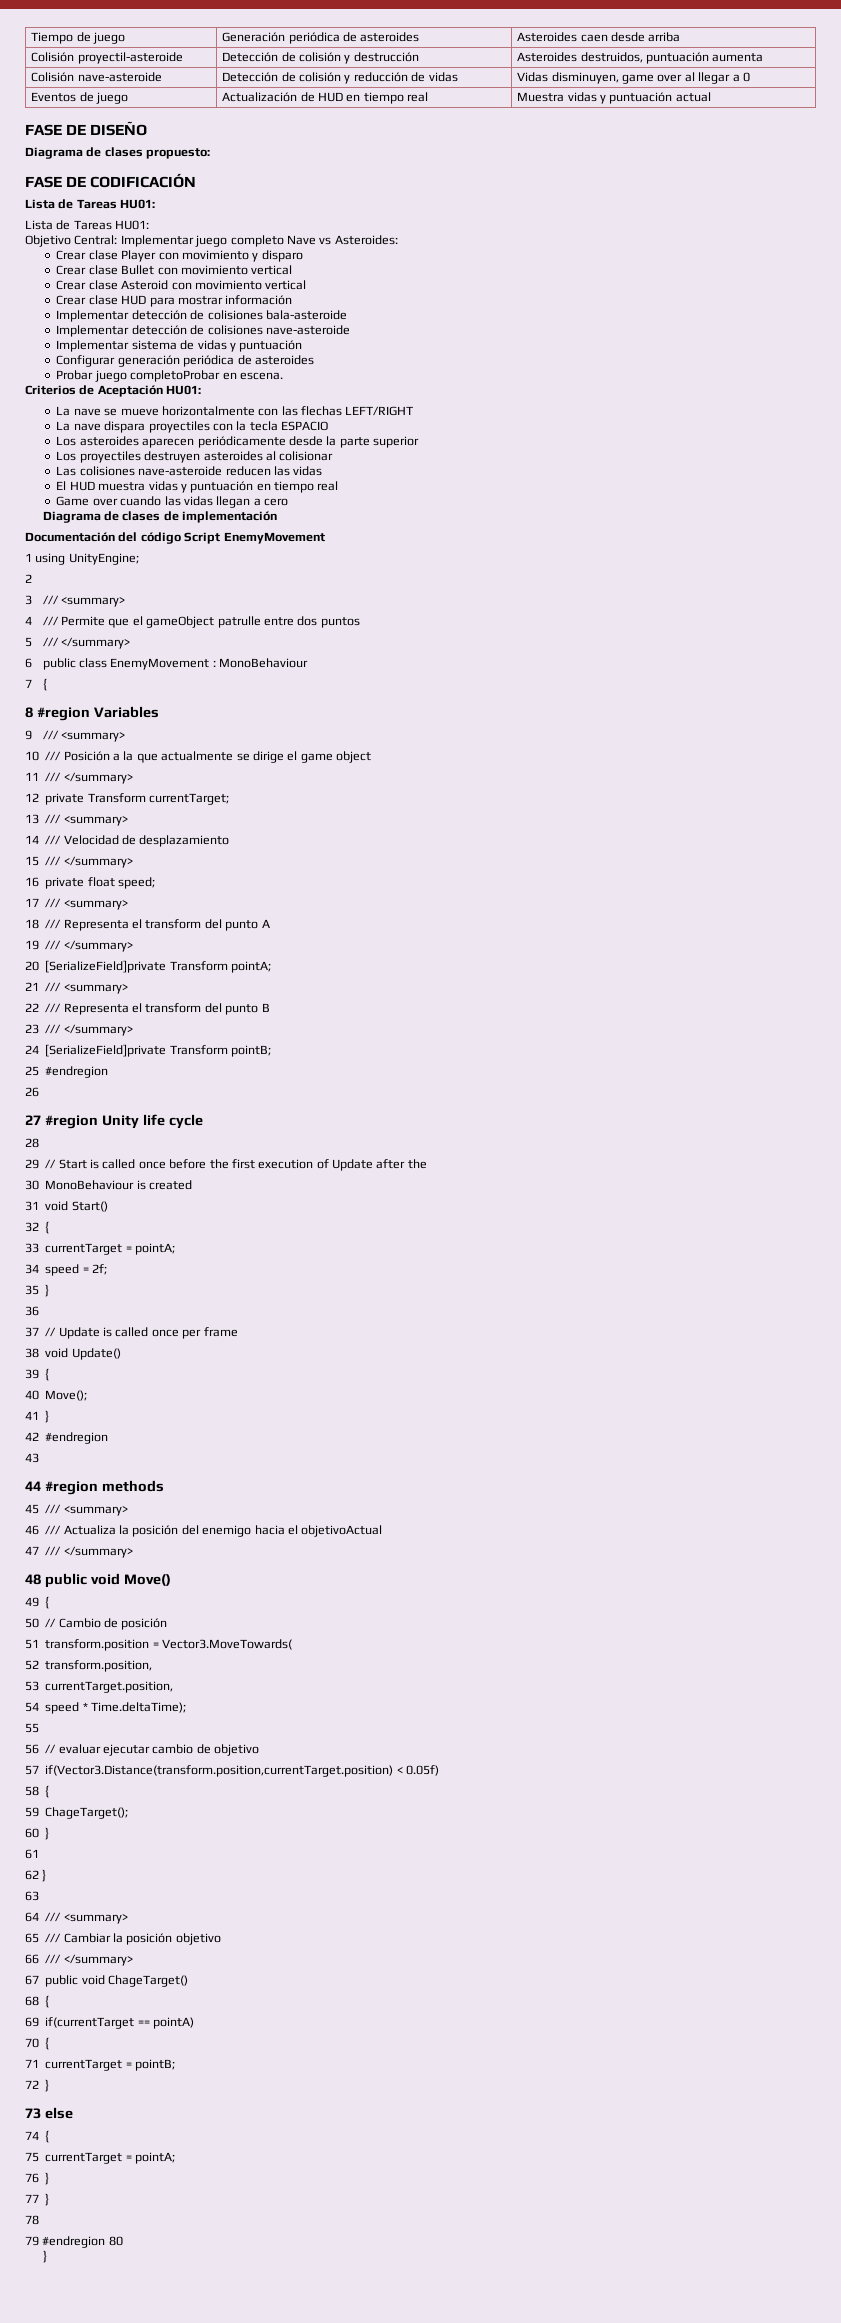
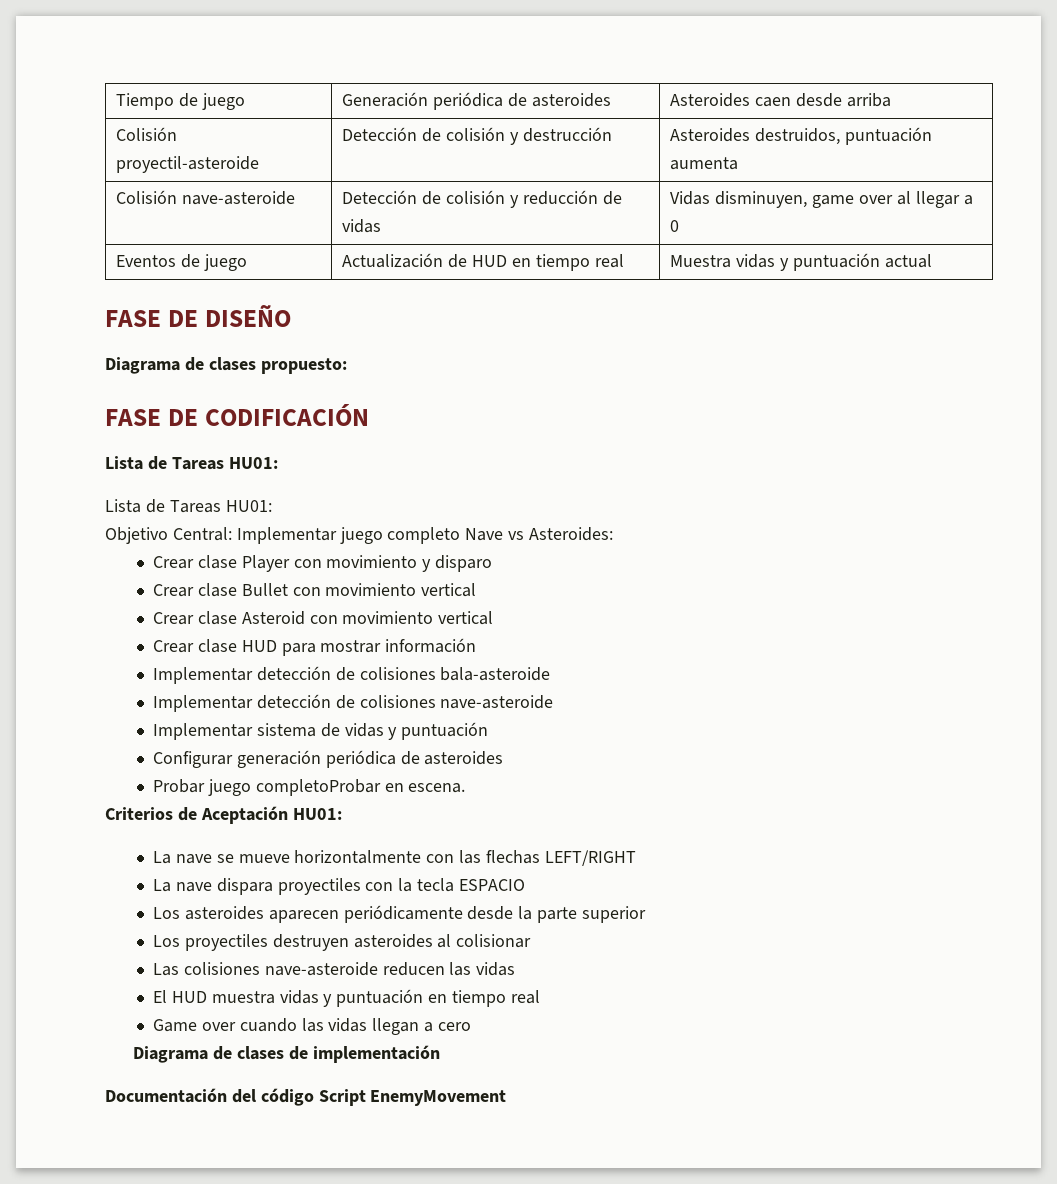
[25,553,139,565] [25,574,32,583] [25,595,126,607] [25,616,360,628] [25,637,131,649] [25,658,309,670] [25,678,47,691] [25,706,159,721] [25,730,126,742] [25,751,371,763] [25,772,133,784] [25,793,229,805] [25,814,128,826] [25,835,230,847] [25,856,133,868] [25,877,155,889] [25,898,128,910] [25,919,270,931] [25,940,133,952] [25,960,271,973] [25,982,128,994] [25,1003,270,1015] [25,1024,133,1036] [25,1044,271,1057] [25,1066,109,1078] [25,1087,39,1097] [25,1114,203,1129] [25,1138,39,1148] [25,1159,427,1171] [25,1180,192,1190] [25,1201,108,1212] [25,1221,50,1234] [25,1243,175,1255] [25,1264,107,1276] [25,1284,50,1297] [25,1306,39,1316] [25,1327,238,1339] [25,1348,121,1360] [25,1368,50,1381] [25,1390,88,1401] [25,1410,50,1423] [25,1432,109,1444] [25,1453,39,1463] [25,1480,164,1495] [25,1504,128,1516] [25,1525,383,1537] [25,1546,133,1558] [25,1573,171,1588] [25,1596,50,1609] [25,1618,168,1630] [25,1639,292,1651] [25,1660,153,1672] [25,1681,174,1693] [25,1702,186,1714] [25,1723,39,1733] [25,1744,260,1756] [25,1765,439,1777] [25,1785,50,1798] [25,1807,129,1819] [25,1827,50,1840] [25,1849,39,1859] [25,1869,47,1882] [25,1891,39,1901] [25,1912,128,1924] [25,1933,221,1945] [25,1954,133,1966] [25,1975,188,1987] [25,1995,50,2008] [25,2017,194,2029] [25,2037,50,2050] [25,2059,175,2071] [25,2079,50,2092] [25,2107,73,2119] [25,2130,50,2143] [25,2152,175,2164] [25,2172,50,2185] [25,2193,50,2206] [25,2215,39,2225] [25,2236,123,2248] [42,2250,47,2263] // 1 using UnityEngine; // 2 // 3 /// <summary> // 4 /// Permite que el gameObject patrulle entre dos puntos // 5 /// </summary> // 6 public class EnemyMovement : MonoBehaviour // 7 { // 8 #region Variables // 9 /// <summary> // 10 /// Posición a la que actualmente se dirige el game object // 11 /// </summary> // 12 private Transform currentTarget; // 13 /// <summary> // 14 /// Velocidad de desplazamiento // 15 /// </summary> // 16 private float speed; // 17 /// <summary> // 18 /// Representa el transform del punto A // 19 /// </summary> // 20 [SerializeField]private Transform pointA; // 21 /// <summary> // 22 /// Representa el transform del punto B // 23 /// </summary> // 24 [SerializeField]private Transform pointB; // 25 #endregion // 26 // 27 #region Unity life cycle // 28 // 29 // Start is called once before the first execution of Update after the // 30 MonoBehaviour is created // 31 void Start() // 32 { // 33 currentTarget = pointA; // 34 speed = 2f; // 35 } // 36 // 37 // Update is called once per frame // 38 void Update() // 39 { // 40 Move(); // 41 } // 42 #endregion // 43 // 44 #region methods // 45 /// <summary> // 46 /// Actualiza la posición del enemigo hacia el objetivoActual // 47 /// </summary> // 48 public void Move() // 49 { // 50 // Cambio de posición // 51 transform.position = Vector3.MoveTowards( // 52 transform.position, // 53 currentTarget.position, // 54 speed * Time.deltaTime); // 55 // 56 // evaluar ejecutar cambio de objetivo // 57 if(Vector3.Distance(transform.position,currentTarget.position) < 0.05f) // 58 { // 59 ChageTarget(); // 60 } // 61 // 62 } // 63 // 64 /// <summary> // 65 /// Cambiar la posición objetivo // 66 /// </summary> // 67 public void ChageTarget() // 68 { // 69 if(currentTarget == pointA) // 70 { // 71 currentTarget = pointB; // 72 } // 73 else // 74 { // 75 currentTarget = pointA; // 76 } // 77 } // 78 // 79 #endregion 80 // } -> (507, 1098) none

